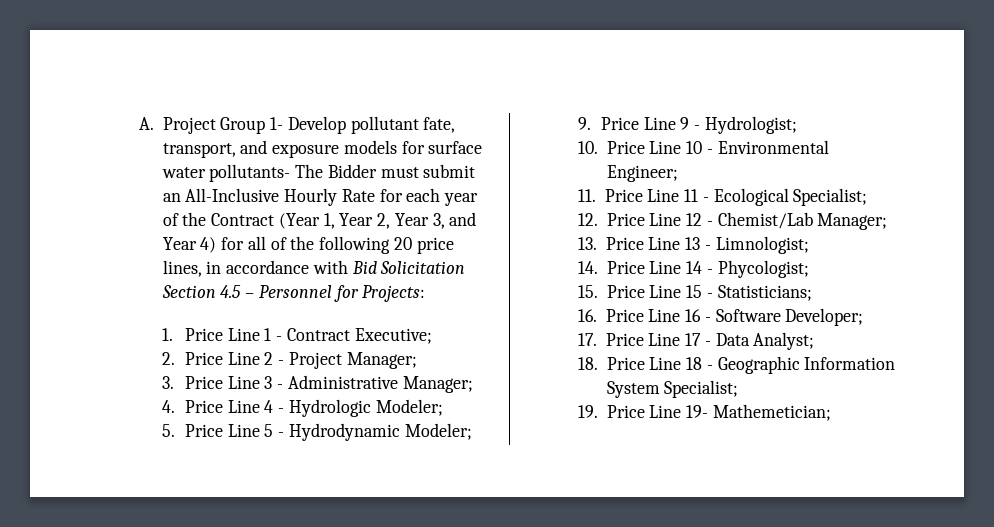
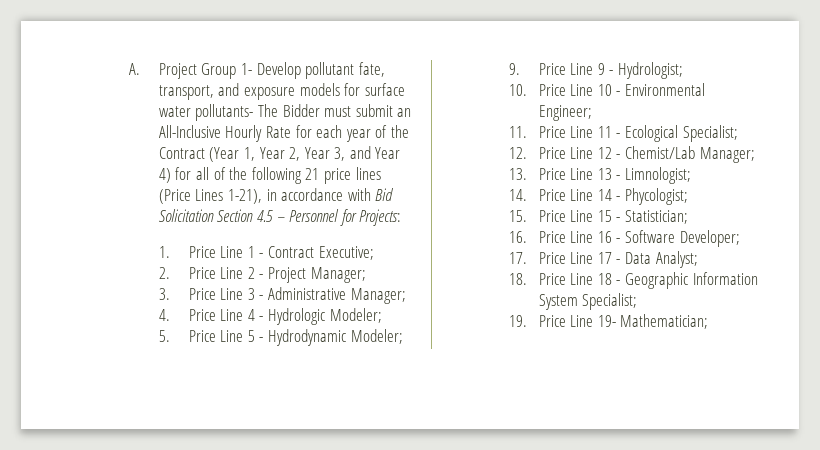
[393,237,454,254] [162,260,202,277] 20 price lines, -> [305,167,381,184] [158,189,262,204] 21 price lines (Price Lines 1-21),
[717,285,812,301] Statisticians; -> [625,210,689,224] Statistician;
[712,404,831,421] Mathemetician; -> [620,314,709,329] Mathematician;

